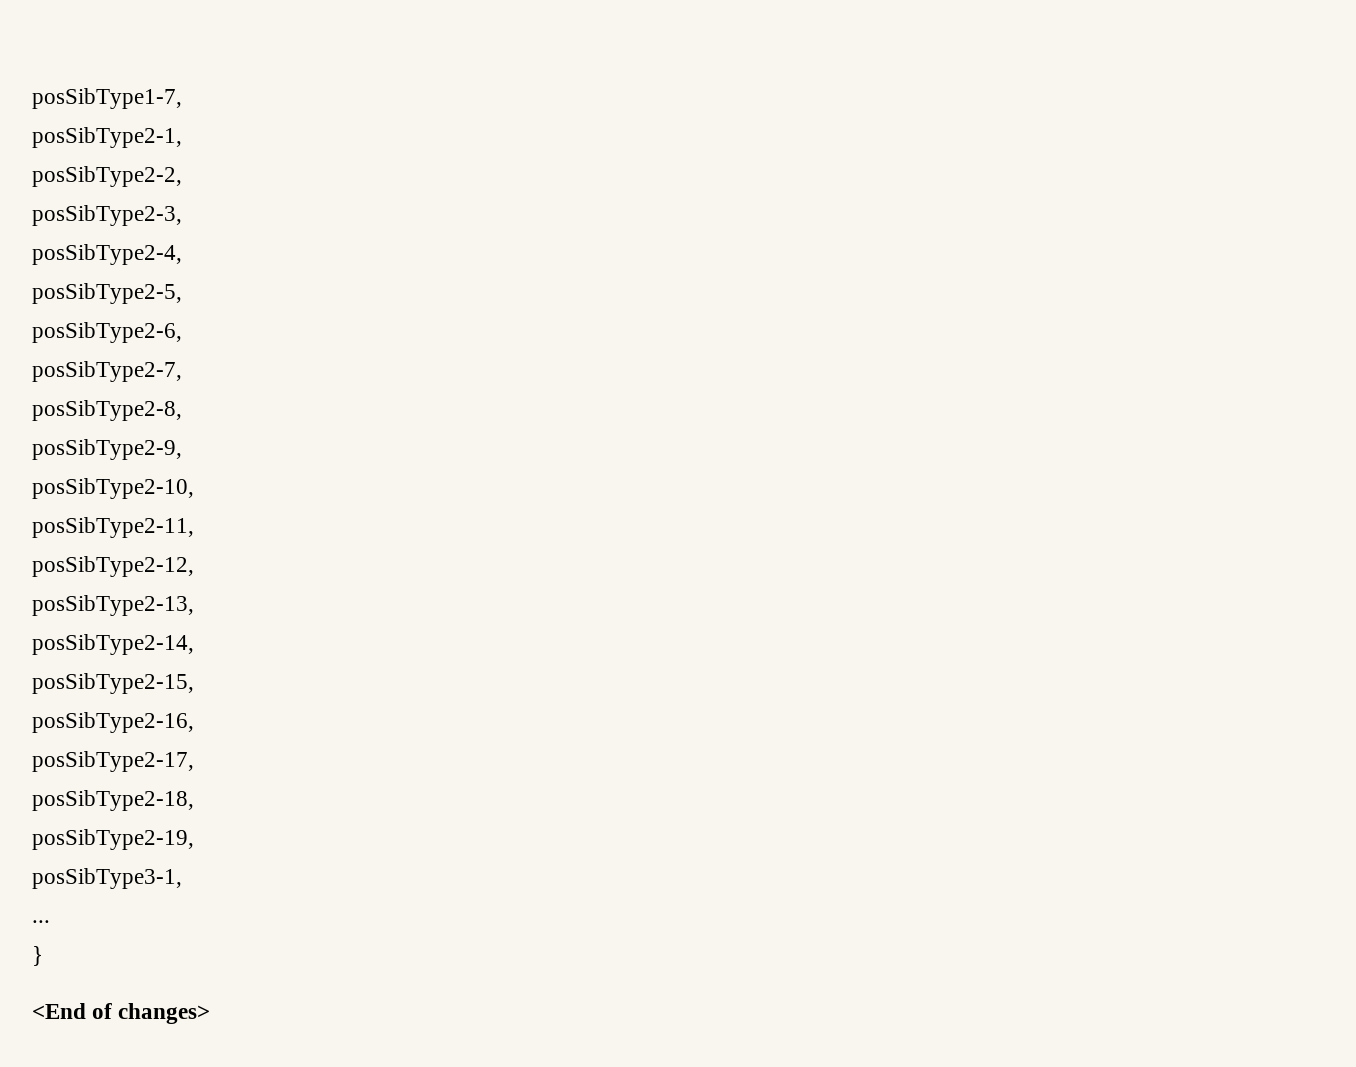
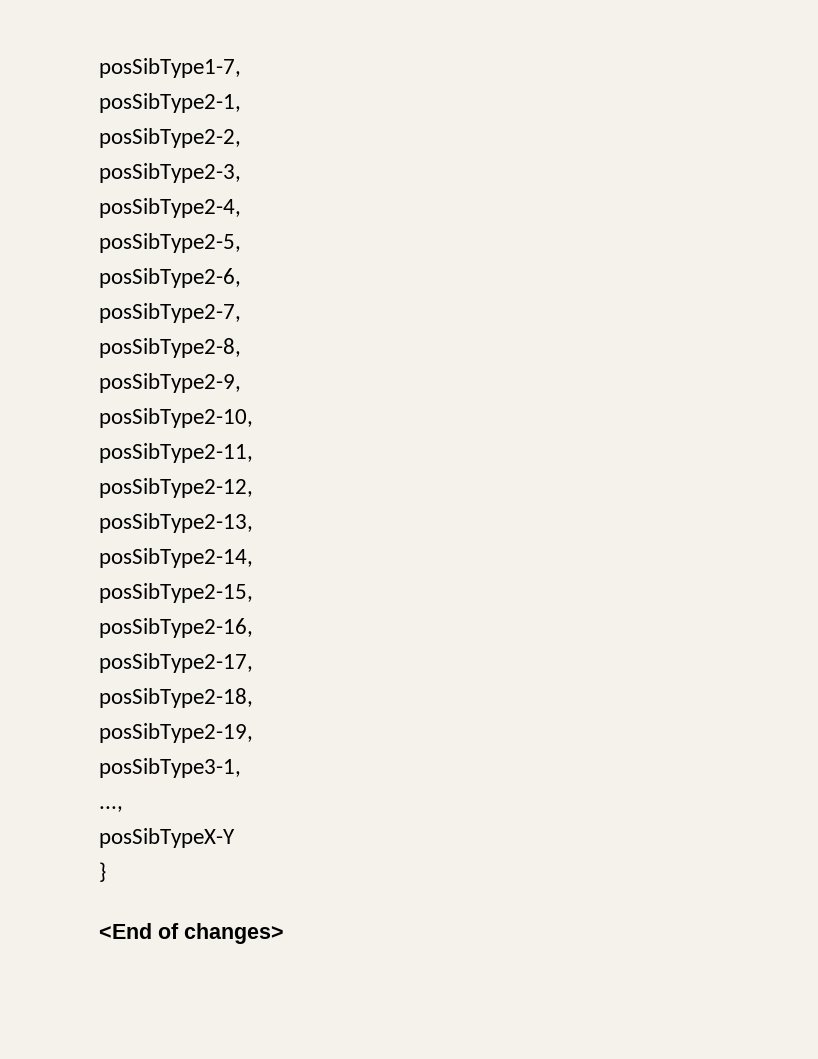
[32,920,50,923] ... -> [99,806,123,812] [99,828,235,848] ..., // posSibTypeX-Y

